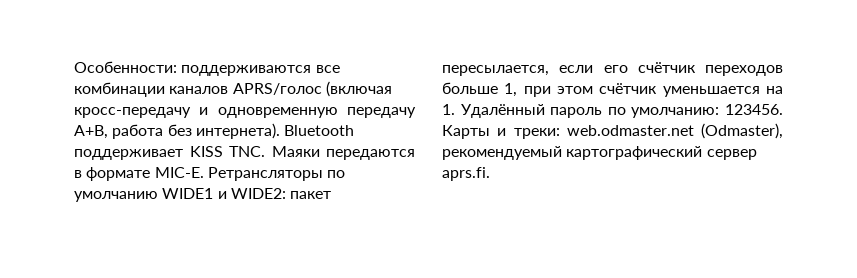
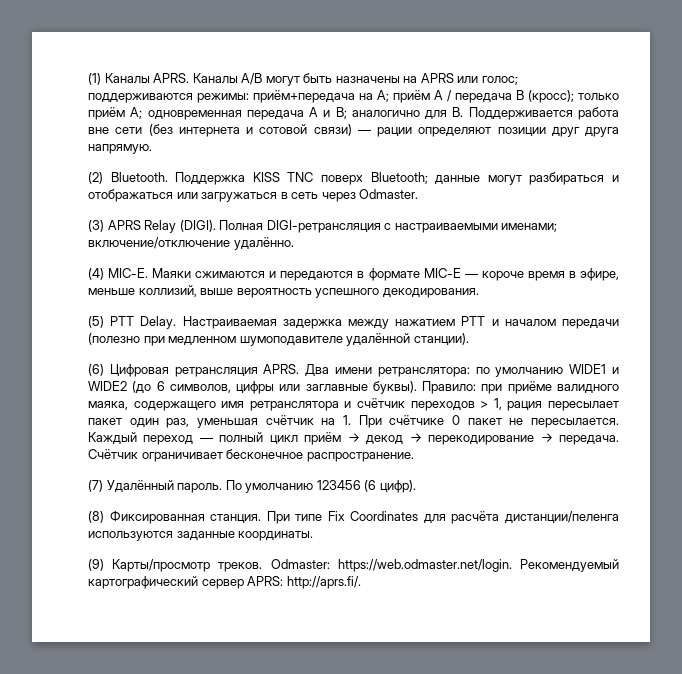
[74,61,340,76] [74,81,392,97] [74,107,416,118] [74,123,355,139] [74,146,415,160] [74,167,346,181] [74,188,332,202] [442,62,783,76] [442,82,783,97] [442,104,783,118] [442,123,783,139] [442,146,757,160] [442,167,490,181] Особенности: поддерживаются все комбинации каналов APRS/голос (включая кросс-передачу и одновременную передачу A+B, работа без интернета). Bluetooth поддерживает KISS TNC. Маяки передаются в формате MIC-E. Ретрансляторы по умолчанию WIDE1 и WIDE2: пакет пересылается, если его счётчик переходов больше 1, при этом счётчик уменьшается на 1. Удалённый пароль по умолчанию: 123456. Карты и треки: web.odmaster.net (Odmaster), рекомендуемый картографический сервер aprs.fi. -> [88,73,518,86] [88,90,619,103] [88,107,619,120] [88,124,619,137] [88,144,152,154] [88,172,620,185] [88,189,419,202] [88,220,558,233] [88,237,294,250] [88,268,620,281] [88,285,479,298] [88,316,619,329] [88,333,469,346] [88,364,619,377] [88,381,619,394] [88,398,620,411] [88,415,620,428] [88,432,619,445] [88,449,414,462] [88,480,416,493] [88,510,619,524] [88,531,314,541] [88,559,619,572] [88,576,361,589] (1) Каналы APRS. Каналы A/B могут быть назначены на APRS или голос; поддерживаются режимы: приём+передача на A; приём A / передача B (кросс); только приём A; одновременная передача A и B; аналогично для B. Поддерживается работа вне сети (без интернета и сотовой связи) — рации определяют позиции друг друга напрямую. // (2) Bluetooth. Поддержка KISS TNC поверх Bluetooth; данные могут разбираться и отображаться или загружаться в сеть через Odmaster. // (3) APRS Relay (DIGI). Полная DIGI-ретрансляция с настраиваемыми именами; включение/отключение удалённо. // (4) MIC-E. Маяки сжимаются и передаются в формате MIC-E — короче время в эфире, меньше коллизий, выше вероятность успешного декодирования. // (5) PTT Delay. Настраиваемая задержка между нажатием PTT и началом передачи (полезно при медленном шумоподавителе удалённой станции). // (6) Цифровая ретрансляция APRS. Два имени ретранслятора: по умолчанию WIDE1 и WIDE2 (до 6 символов, цифры или заглавные буквы). Правило: при приёме валидного маяка, содержащего имя ретранслятора и счётчик переходов > 1, рация пересылает пакет один раз, уменьшая счётчик на 1. При счётчике 0 пакет не пересылается. Каждый переход — полный цикл приём → декод → перекодирование → передача. Счётчик ограничивает бесконечное распространение. // (7) Удалённый пароль. По умолчанию 123456 (6 цифр). // (8) Фиксированная станция. При типе Fix Coordinates для расчёта дистанции/пеленга используются заданные координаты. // (9) Карты/просмотр треков. Odmaster: https://web.odmaster.net/login. Рекомендуемый картографический сервер APRS: http://aprs.fi/.

